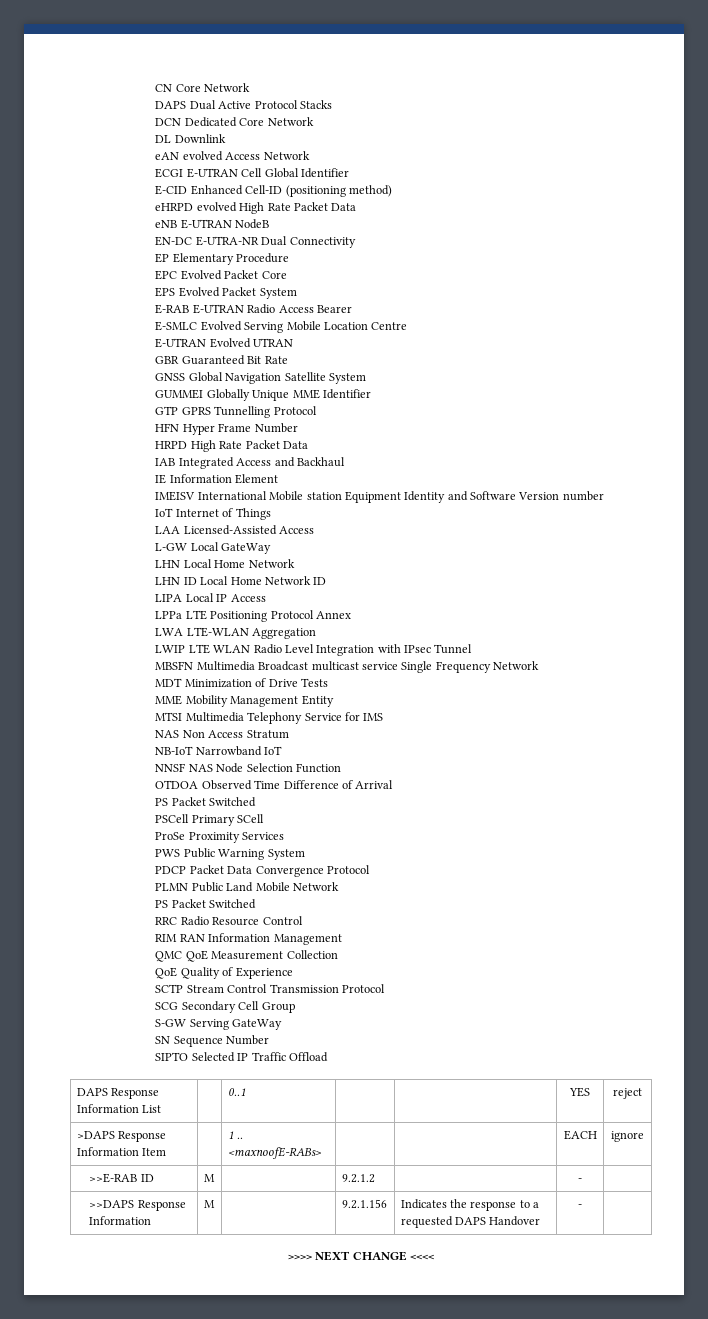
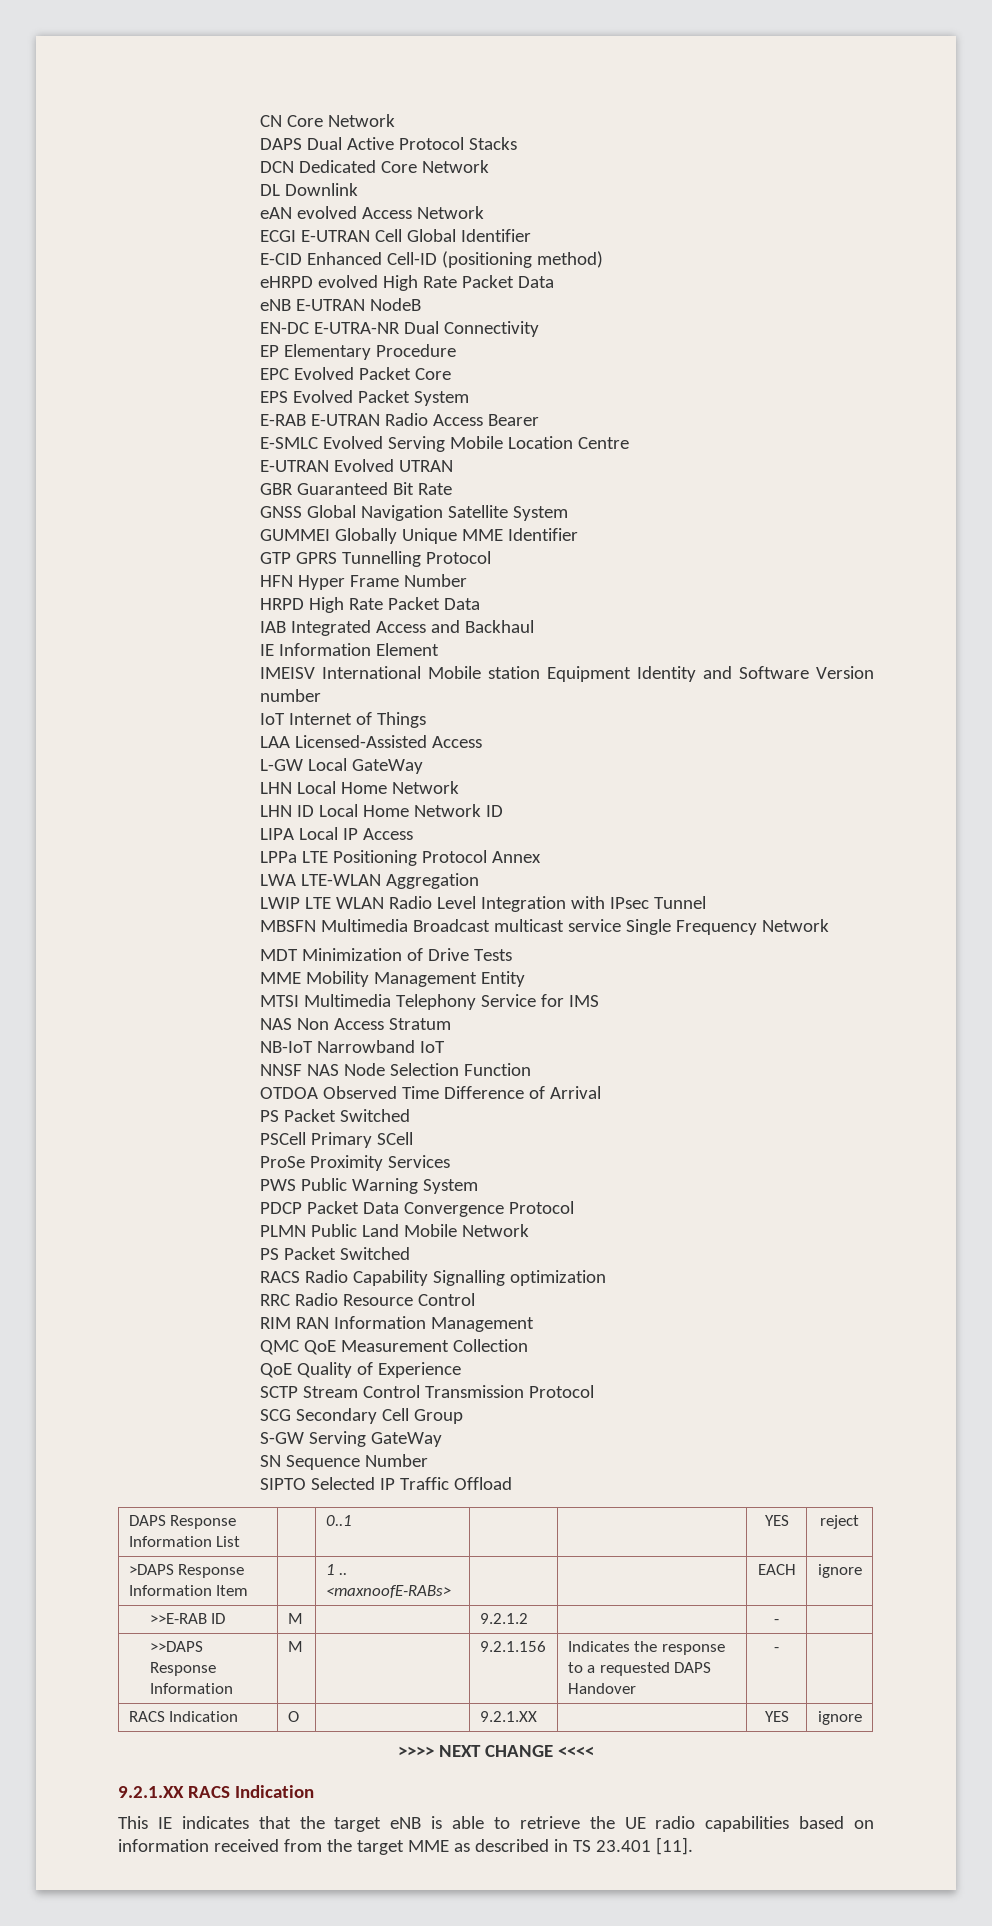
(257, 904) none -> [260,1270,607,1286] // RACS Radio Capability Signalling optimization
[287,1251,435,1261] // >>>> NEXT CHANGE <<<< -> [128,1711,239,1722] [287,1711,299,1722] [479,1711,537,1722] [764,1711,789,1722] [817,1711,862,1725] [398,1745,594,1757] [118,1785,314,1798] [118,1816,874,1832] [118,1837,693,1855] // RACS Indication | O | | 9.2.1.XX | | YES | ignore // >>>> NEXT CHANGE <<<< // 9.2.1.XX RACS Indication // This IE indicates that the target eNB is able to retrieve the UE radio capabilities based on information received from the target MME as described in TS 23.401 [11].

